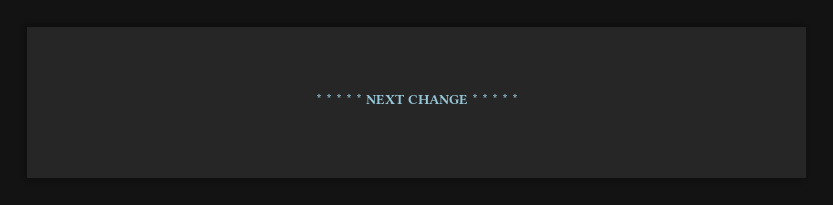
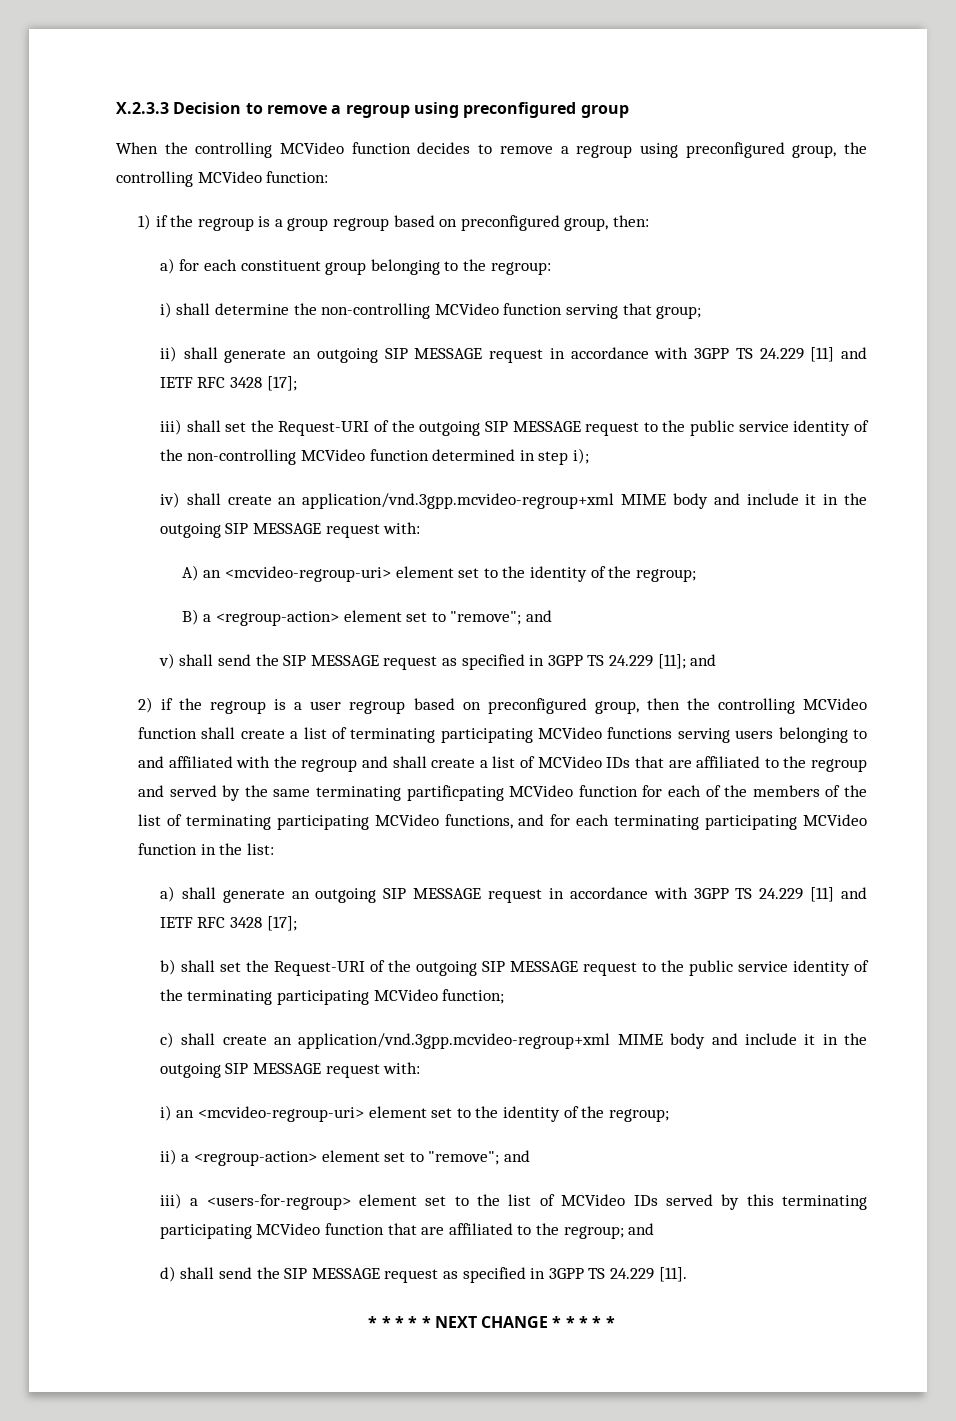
(315, 98) none -> [116,102,629,118] [116,142,867,158] [116,171,329,187] [137,214,650,231] [159,258,551,275] [159,302,702,319] [159,346,867,363] [159,376,297,391] [159,419,869,436] [159,448,590,465] [159,492,868,509] [159,522,421,538] [181,565,696,582] [181,609,552,626] [158,653,717,670] [137,697,868,714] [137,727,867,743] [137,756,868,772] [137,785,868,801] [137,814,867,830] [137,843,274,855] [159,886,867,903] [159,916,297,931] [159,959,869,976] [159,989,505,1005] [159,1032,867,1049] [159,1062,421,1078] [159,1105,669,1122] [159,1149,531,1166] [159,1193,867,1210] [159,1223,655,1239] [159,1266,687,1283] X.2.3.3 Decision to remove a regroup using preconfigured group // When the controlling MCVideo function decides to remove a regroup using preconfigured group, the controlling MCVideo function: // 1) if the regroup is a group regroup based on preconfigured group, then: // a) for each constituent group belonging to the regroup: // i) shall determine the non-controlling MCVideo function serving that group; // ii) shall generate an outgoing SIP MESSAGE request in accordance with 3GPP TS 24.229 [11] and IETF RFC 3428 [17]; // iii) shall set the Request-URI of the outgoing SIP MESSAGE request to the public service identity of the non-controlling MCVideo function determined in step i); // iv) shall create an application/vnd.3gpp.mcvideo-regroup+xml MIME body and include it in the outgoing SIP MESSAGE request with: // A) an <mcvideo-regroup-uri> element set to the identity of the regroup; // B) a <regroup-action> element set to "remove"; and // v) shall send the SIP MESSAGE request as specified in 3GPP TS 24.229 [11]; and // 2) if the regroup is a user regroup based on preconfigured group, then the controlling MCVideo function shall create a list of terminating participating MCVideo functions serving users belonging to and affiliated with the regroup and shall create a list of MCVideo IDs that are affiliated to the regroup and served by the same terminating partificpating MCVideo function for each of the members of the list of terminating participating MCVideo functions, and for each terminating participating MCVideo function in the list: // a) shall generate an outgoing SIP MESSAGE request in accordance with 3GPP TS 24.229 [11] and IETF RFC 3428 [17]; // b) shall set the Request-URI of the outgoing SIP MESSAGE request to the public service identity of the terminating participating MCVideo function; // c) shall create an application/vnd.3gpp.mcvideo-regroup+xml MIME body and include it in the outgoing SIP MESSAGE request with: // i) an <mcvideo-regroup-uri> element set to the identity of the regroup; // ii) a <regroup-action> element set to "remove"; and // iii) a <users-for-regroup> element set to the list of MCVideo IDs served by this terminating participating MCVideo function that are affiliated to the regroup; and // d) shall send the SIP MESSAGE request as specified in 3GPP TS 24.229 [11]. //

